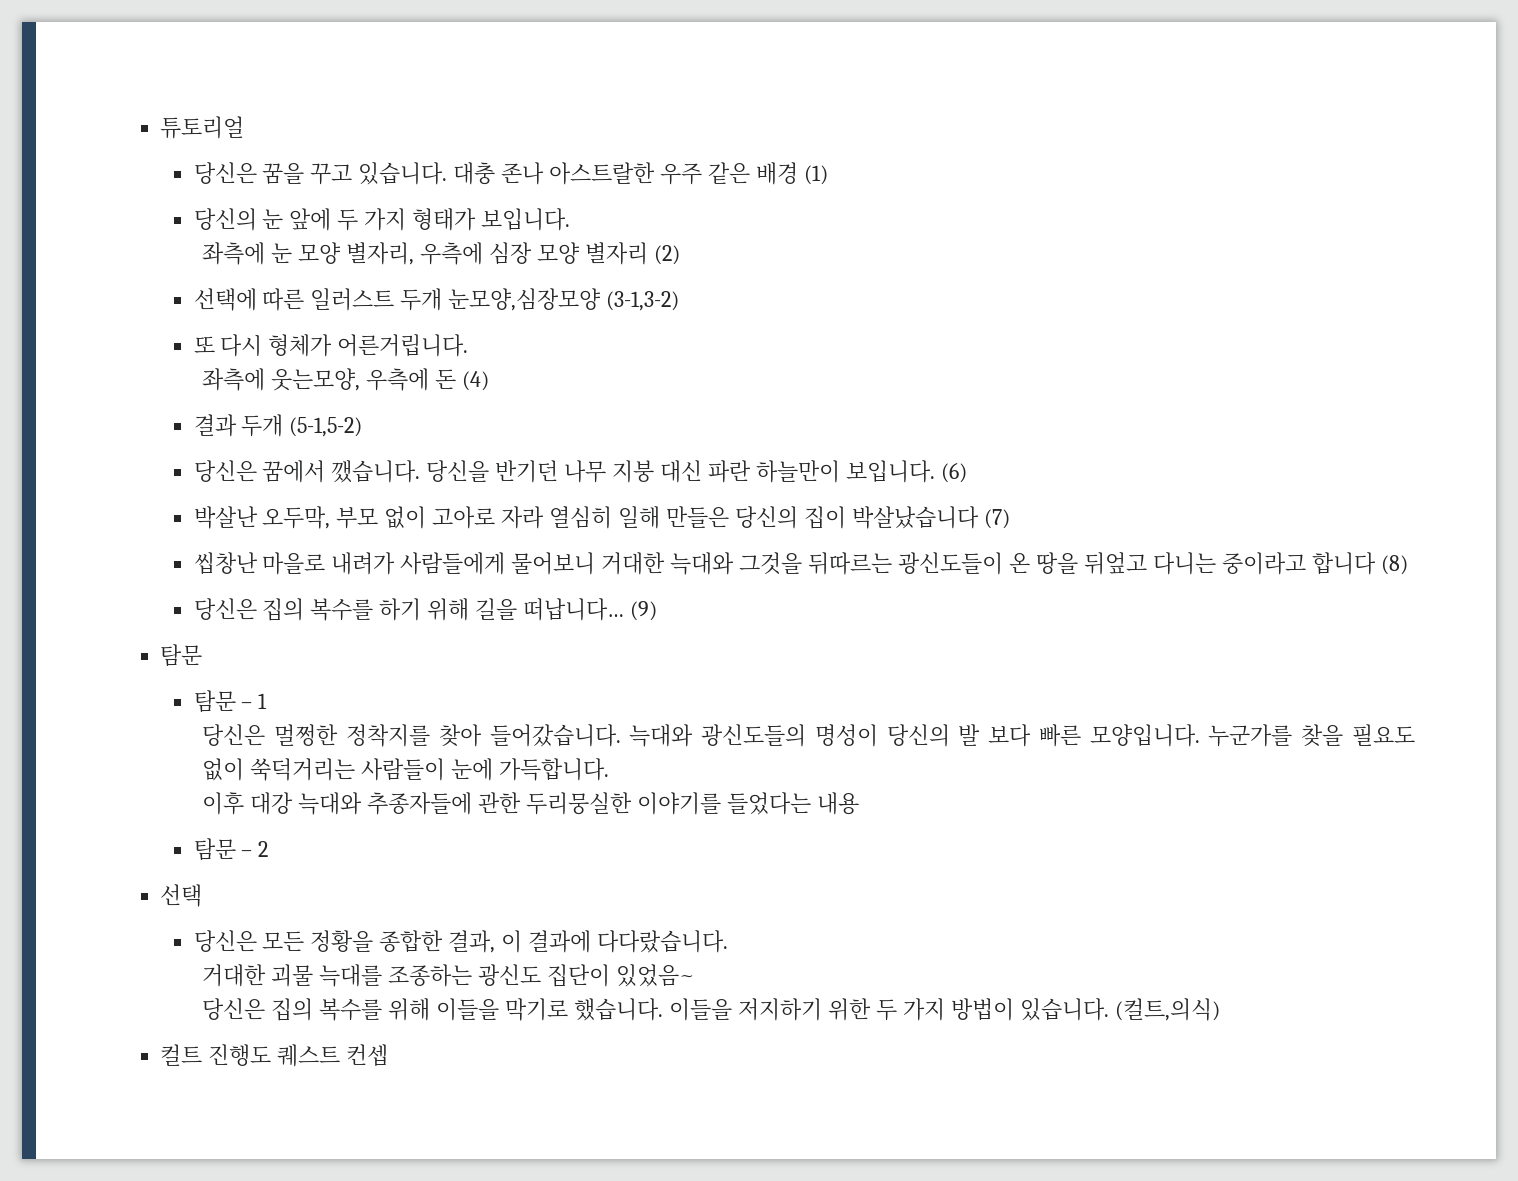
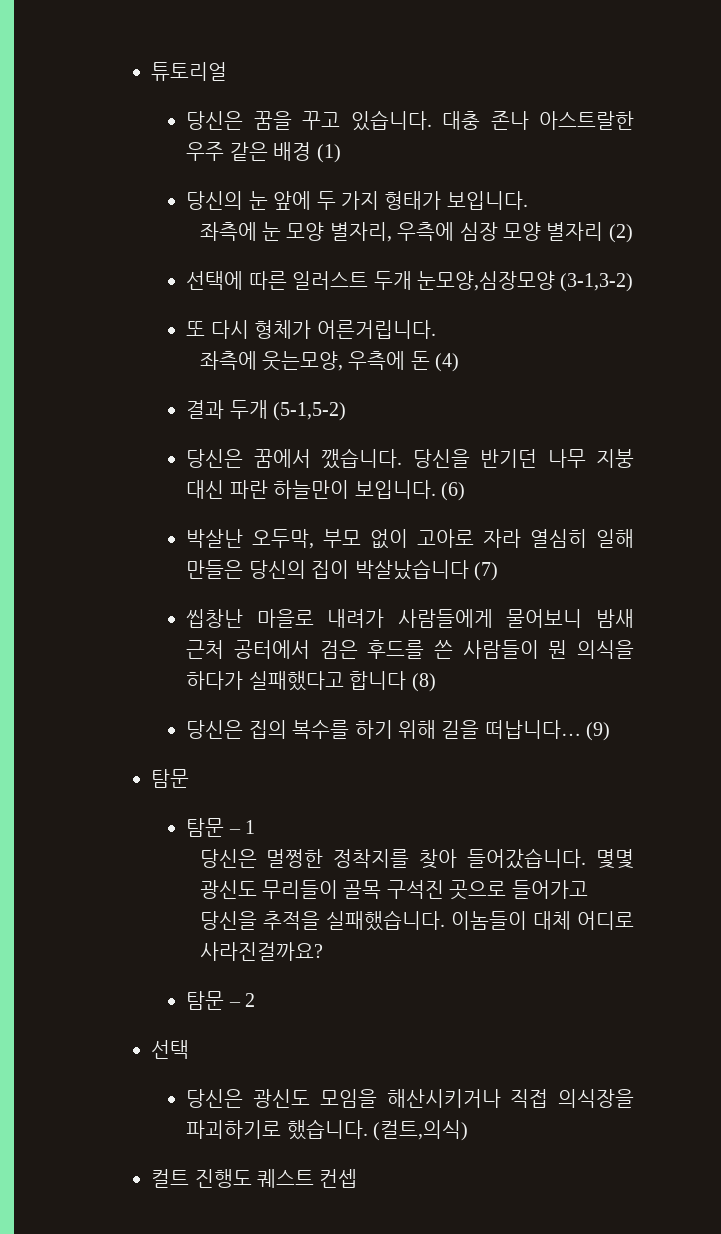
[601,552,1306,575] 거대한 늑대와 그것을 뒤따르는 광신도들이 온 땅을 뒤엎고 다니는 중이라고 -> [596,609,634,628] [186,640,634,659] [186,671,344,691] 밤새 근처 공터에서 검은 후드를 쓴 사람들이 뭔 의식을 하다가 실패했다고
[629,724,1416,747] [202,758,610,781] [202,792,860,815] 늑대와 광신도들의 명성이 당신의 발 보다 빠른 모양입니다. 누군가를 찾을 필요도 없이 쑥덕거리는 사람들이 눈에 가득합니다. // 이후 대강 늑대와 추종자들에 관한 두리뭉실한 이야기를 들었다는 내용 -> [596,849,634,869] [199,880,588,900] [199,910,634,931] [199,942,323,961] 몇몇 광신도 무리들이 골목 구석진 곳으로 들어가고 당신을 추적을 실패했습니다. 이놈들이 대체 어디로 사라진걸까요?
[262,930,729,953] [202,964,696,987] [202,998,1109,1021] 모든 정황을 종합한 결과, 이 결과에 다다랐습니다. // 거대한 괴물 늑대를 조종하는 광신도 집단이 있었음~ // 당신은 집의 복수를 위해 이들을 막기로 했습니다. 이들을 저지하기 위한 두 가지 방법이 있습니다. -> [253,1089,634,1108] [186,1119,368,1140] 광신도 모임을 해산시키거나 직접 의식장을 파괴하기로 했습니다.

